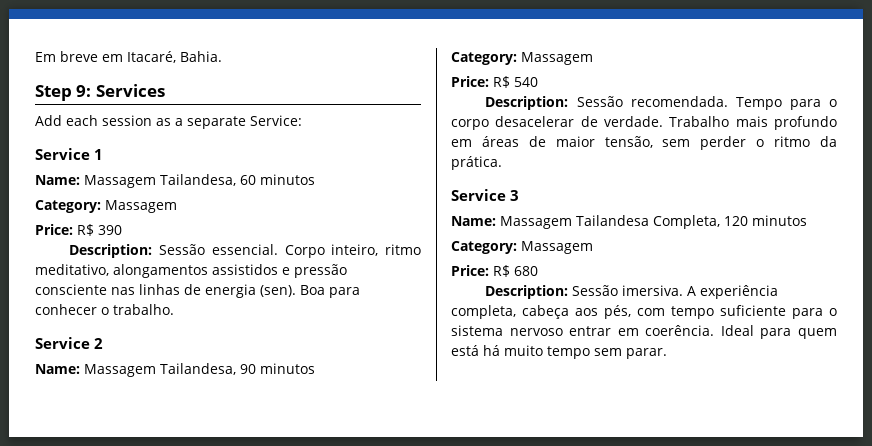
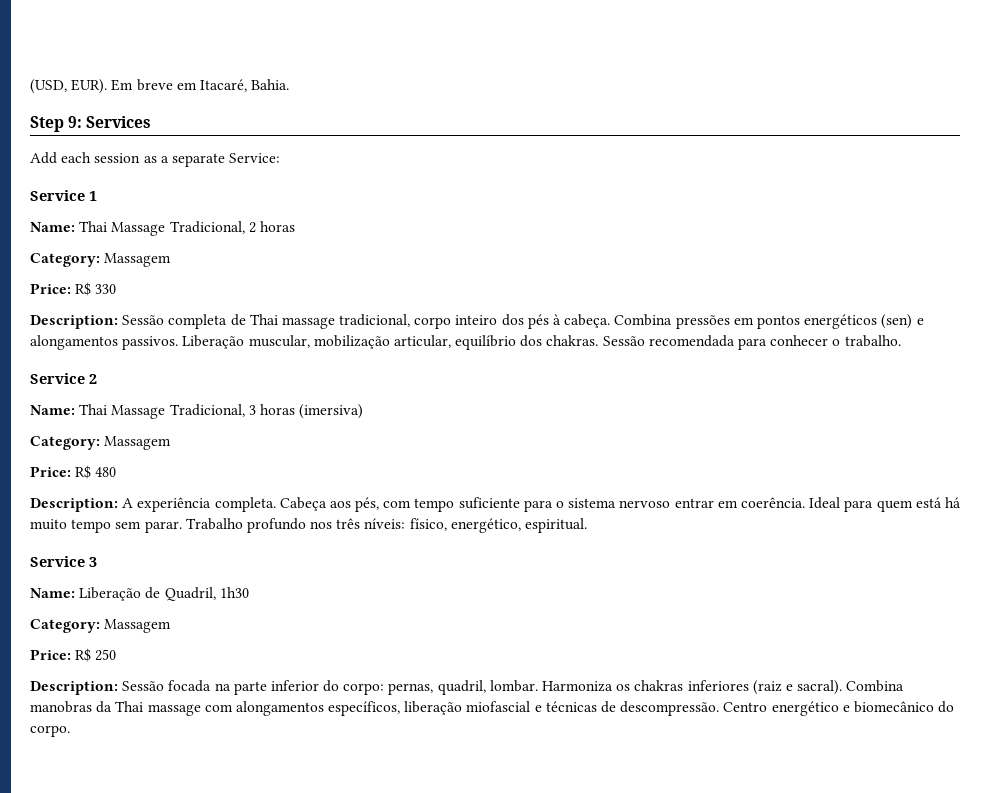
(35, 57) none -> [30,79,108,94] (USD, EUR).
[84,174,315,188] [35,200,177,213] [35,224,122,236] [69,244,421,258] [35,264,347,278] [35,284,325,298] Massagem Tailandesa, 60 minutos // Category: Massagem // Price: R$ 390 // Description: Sessão essencial. Corpo inteiro, ritmo meditativo, alongamentos assistidos e pressão consciente nas linhas de energia (sen). Boa -> [79,221,295,236] [30,253,172,267] [30,282,117,296] [30,314,924,329] [30,335,735,350] Thai Massage Tradicional, 2 horas // Category: Massagem // Price: R$ 330 // Description: Sessão completa de Thai massage tradicional, corpo inteiro dos pés à cabeça. Combina pressões em pontos energéticos (sen) e alongamentos passivos. Liberação muscular, mobilização articular, equilíbrio dos chakras. Sessão recomendada
[84,363,315,377] [451,52,593,65] [451,76,538,88] [485,96,837,110] [451,116,837,130] [451,136,837,150] [451,156,502,170] [451,189,520,201] [451,215,807,229] [451,241,593,254] [451,265,538,277] [485,285,779,299] [451,305,569,319] Massagem Tailandesa, 90 minutos // Category: Massagem // Price: R$ 540 // Description: Sessão recomendada. Tempo para o corpo desacelerar de verdade. Trabalho mais profundo em áreas de maior tensão, sem perder o ritmo da prática. // Service 3 // Name: Massagem Tailandesa Completa, 120 minutos // Category: Massagem // Price: R$ 680 // Description: Sessão imersiva. A experiência completa, cabeça -> [79,404,364,419] [30,436,172,450] [30,465,117,479] [30,497,327,512] Thai Massage Tradicional, 3 horas (imersiva) // Category: Massagem // Price: R$ 480 // Description: A experiência completa. Cabeça
(667, 353) none -> [185,518,588,533] [30,556,97,567] [30,587,249,601] [30,619,172,633] [30,648,117,662] [30,680,905,695] [30,701,955,716] [30,725,70,737] Trabalho profundo nos três níveis: físico, energético, espiritual. // Service 3 // Name: Liberação de Quadril, 1h30 // Category: Massagem // Price: R$ 250 // Description: Sessão focada na parte inferior do corpo: pernas, quadril, lombar. Harmoniza os chakras inferiores (raiz e sacral). Combina manobras da Thai massage com alongamentos específicos, liberação miofascial e técnicas de descompressão. Centro energético e biomecânico do corpo.

